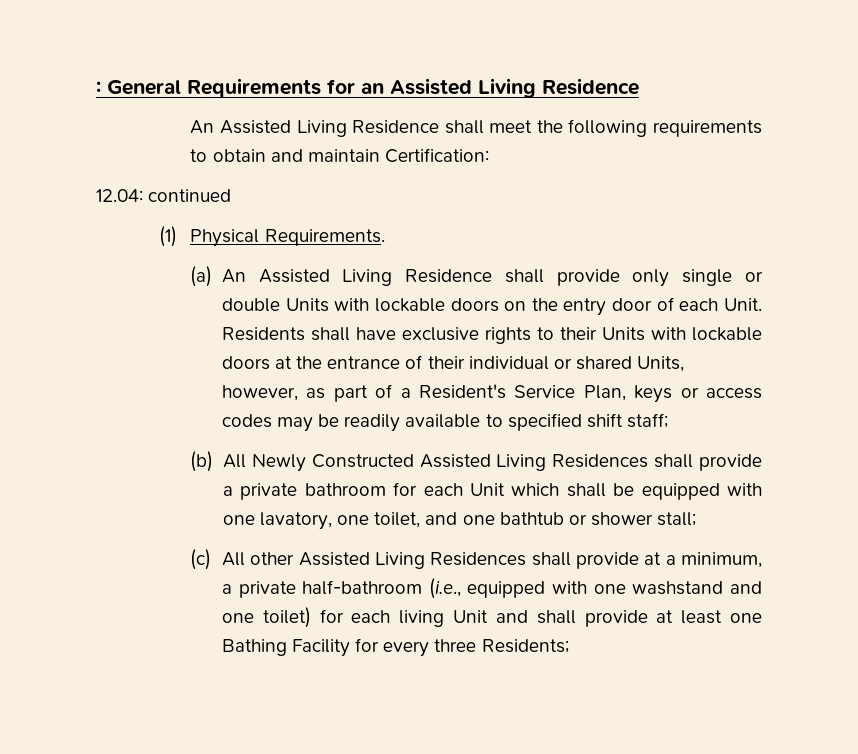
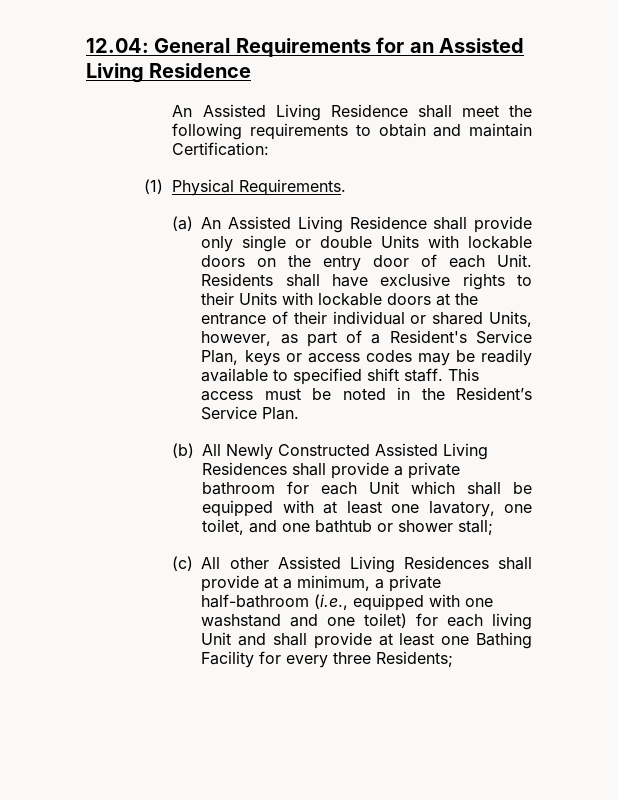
[96,81,101,94] : -> [86,38,149,53] 12.04:
[96,189,232,202] // 12.04: continued -> (270, 149) none
[626,413,668,428] staff; -> [404,368,480,382] [201,387,532,401] [201,406,300,420] staff. This access must be noted in the Resident’s Service Plan.
(763, 489) none -> [323,501,382,514] at least

